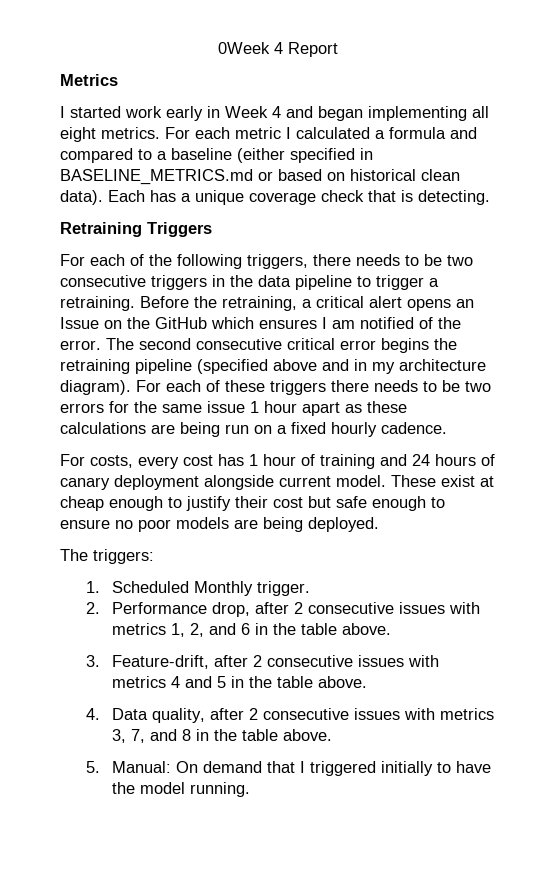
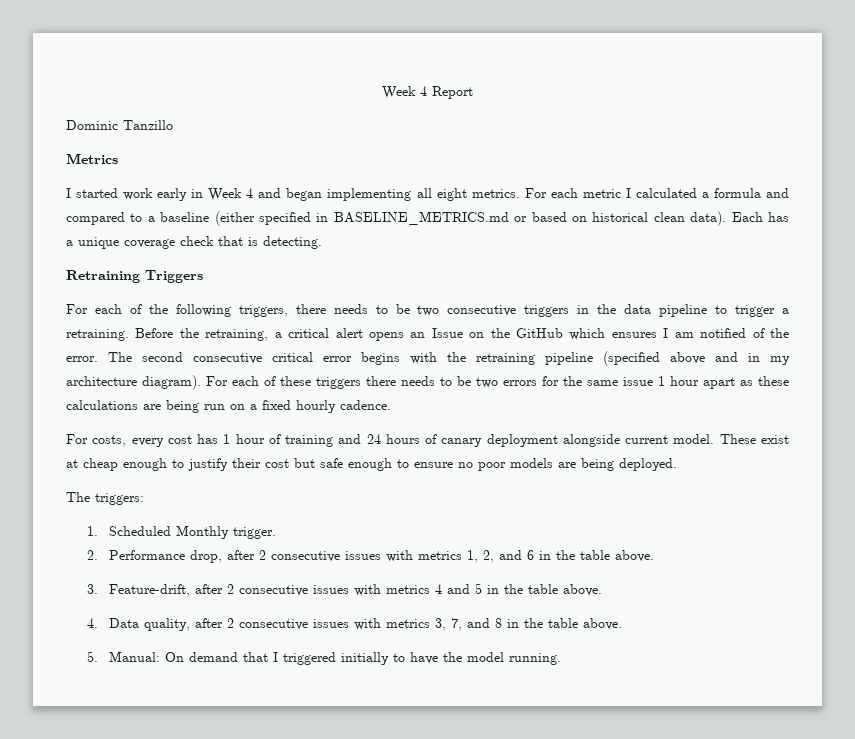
[218,42,270,54] 0Week -> [382,86,416,99] Week
(338, 49) none -> [66,120,173,130] // Dominic Tanzillo
(429, 345) none -> [410,352,437,364] with

